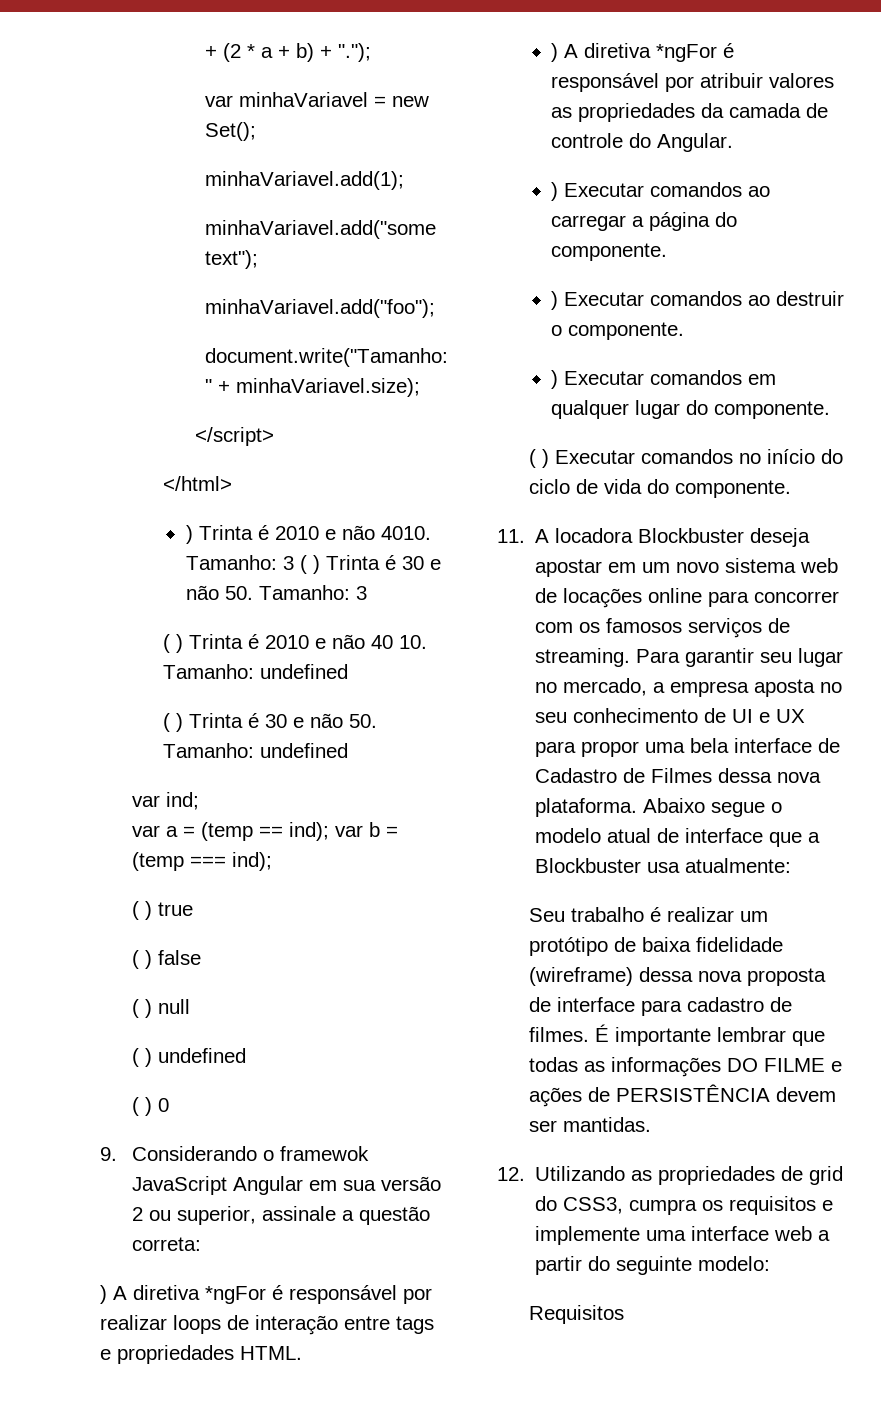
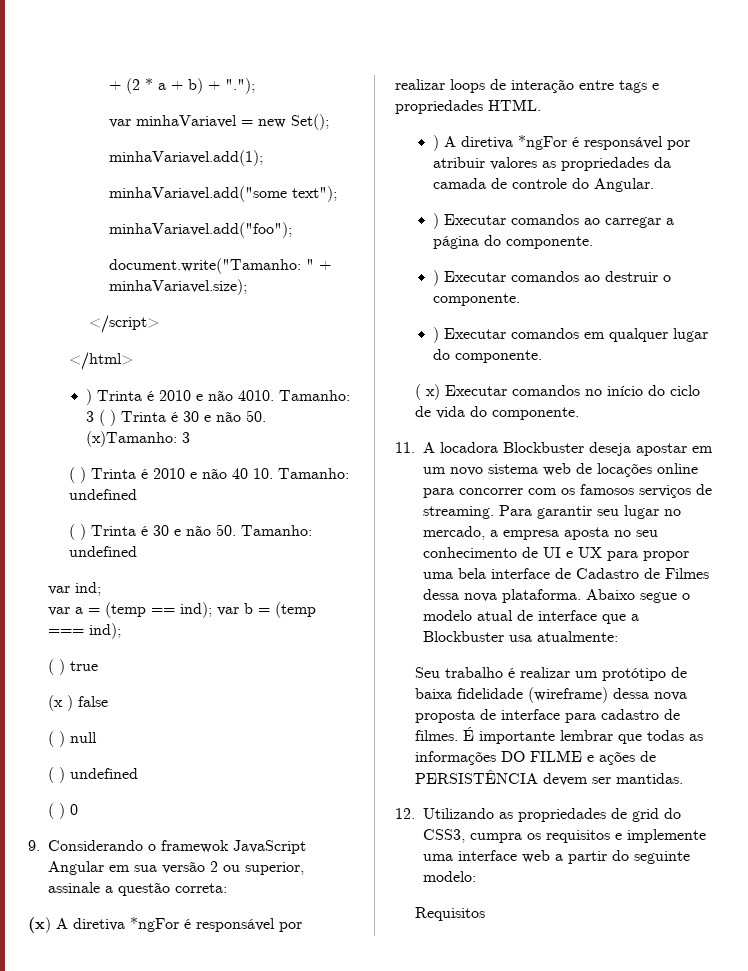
[258,585,350,600] Tamanho: -> [86,431,178,447] (x)Tamanho:
[131,950,139,969] ( -> [48,695,64,711] (x
[100,1285,107,1304] ) -> [28,917,51,933] (x)
[541,449,549,468] ) -> [426,384,441,400] x)

